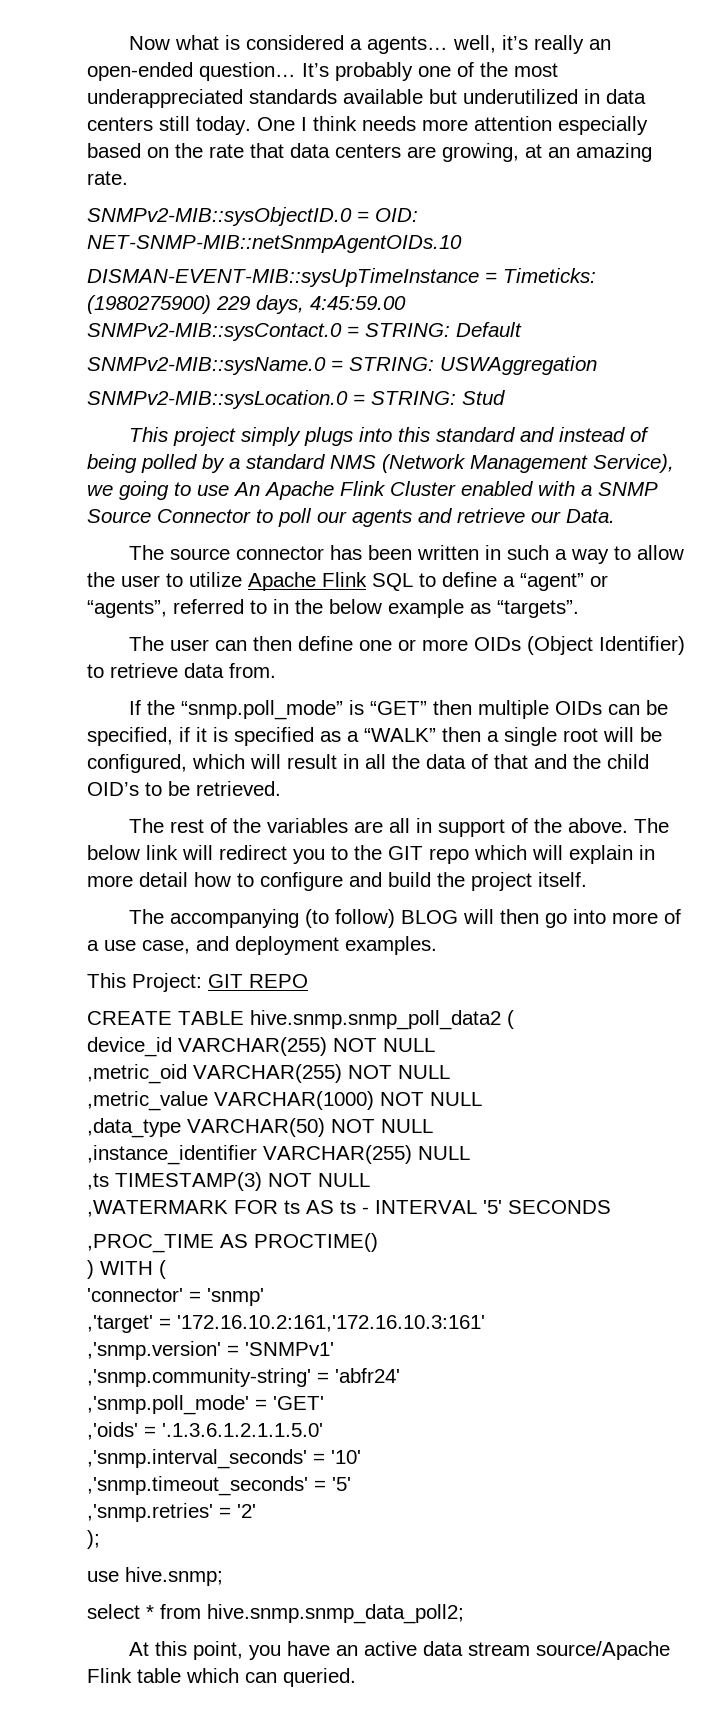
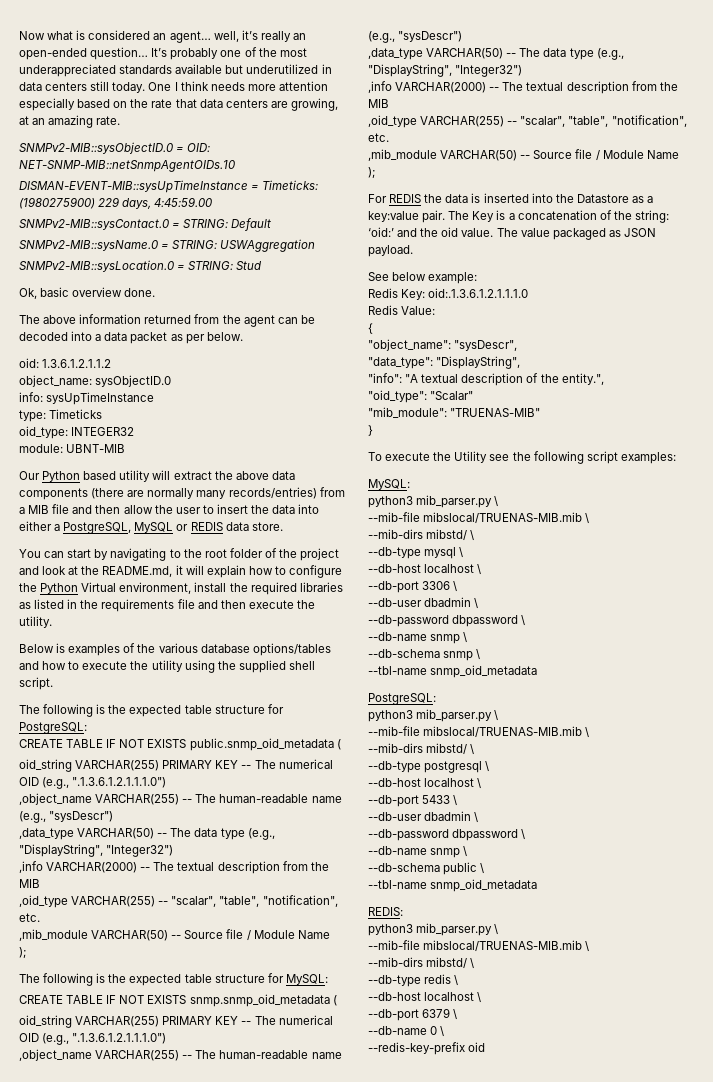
[350,36,449,54] a agents… -> [153,31,211,43] an agent…
[129,427,650,446] [87,454,674,473] [87,481,658,500] [87,508,615,527] [129,545,685,564] [87,572,608,591] [87,599,579,618] [129,636,686,655] [87,663,276,678] [129,700,669,720] [87,727,662,746] [87,754,649,773] [87,781,281,796] [129,818,670,837] [87,845,655,864] [87,872,587,891] [129,909,682,928] [87,936,437,955] [87,973,308,992] [87,1010,514,1030] [87,1037,435,1057] [87,1064,450,1084] [87,1091,482,1111] [87,1118,433,1138] [87,1145,470,1165] [87,1172,370,1191] [87,1200,611,1217] [87,1233,378,1253] [87,1260,166,1279] [87,1288,264,1306] [87,1315,485,1333] [87,1341,334,1360] [87,1368,400,1387] [87,1395,324,1415] [87,1422,323,1440] [87,1449,361,1469] [87,1476,351,1496] [87,1503,256,1522] [87,1530,100,1549] [87,1567,223,1586] [87,1604,464,1624] [129,1641,671,1660] [87,1668,356,1687] This project simply plugs into this standard and instead of being polled by a standard NMS (Network Management Service), we going to use An Apache Flink Cluster enabled with a SNMP Source Connector to poll our agents and retrieve our Data. // The source connector has been written in such a way to allow the user to utilize Apache Flink SQL to define a “agent” or “agents”, referred to in the below example as “targets”. // The user can then define one or more OIDs (Object Identifier) to retrieve data from. // If the “snmp.poll_mode” is “GET” then multiple OIDs can be specified, if it is specified as a “WALK” then a single root will be configured, which will result in all the data of that and the child OID’s to be retrieved. // The rest of the variables are all in support of the above. The below link will redirect you to the GIT repo which will explain in more detail how to configure and build the project itself. // The accompanying (to follow) BLOG will then go into more of a use case, and deployment examples. // This Project: GIT REPO // CREATE TABLE hive.snmp.snmp_poll_data2 ( // device_id VARCHAR(255) NOT NULL // ,metric_oid VARCHAR(255) NOT NULL // ,metric_value VARCHAR(1000) NOT NULL // ,data_type VARCHAR(50) NOT NULL // ,instance_identifier VARCHAR(255) NULL // ,ts TIMESTAMP(3) NOT NULL // ,WATERMARK FOR ts AS ts - INTERVAL '5' SECONDS // ,PROC_TIME AS PROCTIME() // ) WITH ( // 'connector' = 'snmp' // ,'target' = '172.16.10.2:161,'172.16.10.3:161' // ,'snmp.version' = 'SNMPv1' // ,'snmp.community-string' = 'abfr24' // ,'snmp.poll_mode' = 'GET' // ,'oids' = '.1.3.6.1.2.1.1.5.0' // ,'snmp.interval_seconds' = '10' // ,'snmp.timeout_seconds' = '5' // ,'snmp.retries' = '2' // ); // use hive.snmp; // select * from hive.snmp.snmp_data_poll2; // At this point, you have an active data stream source/Apache Flink table which can queried. -> [19,287,156,299] [19,314,315,327] [19,331,243,344] [19,358,112,368] [19,375,172,387] [19,392,155,405] [19,409,103,422] [19,426,135,439] [19,444,126,453] [19,470,295,482] [19,487,345,500] [19,504,320,514] [19,521,283,534] [19,548,340,561] [19,565,343,578] [19,582,343,595] [19,599,315,612] [19,616,52,628] [19,643,331,656] [19,660,315,673] [19,677,53,690] [19,704,284,717] [19,722,87,734] [19,738,341,751] [19,759,333,772] [19,777,167,789] [19,793,342,805] [19,811,114,823] [19,828,275,840] [19,844,174,857] [19,861,329,874] [19,879,40,888] [19,895,338,908] [19,913,40,922] [19,929,330,941] [19,947,26,959] [19,973,328,986] [19,994,337,1007] [19,1015,333,1028] [19,1033,167,1045] [19,1049,342,1061] [368,31,463,43] [368,48,624,60] [368,64,523,77] [368,81,678,94] [368,99,389,108] [368,115,687,128] [368,133,389,142] [368,149,679,161] [368,167,375,179] [368,193,654,203] [368,210,669,223] [368,227,656,240] [368,245,413,257] [368,272,478,284] [368,288,529,300] [368,305,436,315] [368,323,373,334] [368,339,518,351] [368,356,521,369] [368,373,604,386] [368,390,474,403] [368,407,541,418] [368,425,373,436] [368,451,676,464] [368,479,410,490] [368,495,499,508] [368,512,590,524] [368,529,475,541] [368,547,464,559] [368,564,482,575] [368,581,458,593] [368,597,479,609] [368,615,526,627] [368,632,468,644] [368,649,481,661] [368,665,538,678] [368,693,436,705] [368,709,499,722] [368,726,590,738] [368,743,475,755] [368,761,490,773] [368,778,482,789] [368,795,458,807] [368,811,479,823] [368,829,526,841] [368,846,468,858] [368,862,485,875] [368,879,538,892] [368,907,403,916] [368,923,499,936] [368,940,590,952] [368,957,475,969] [368,974,459,987] [368,992,482,1003] [368,1008,458,1021] [368,1026,445,1037] [368,1042,486,1055] Ok, basic overview done. // The above information returned from the agent can be decoded into a data packet as per below. // oid: 1.3.6.1.2.1.1.2 // object_name: sysObjectID.0 // info: sysUpTimeInstance // type: Timeticks // oid_type: INTEGER32 // module: UBNT-MIB // Our Python based utility will extract the above data components (there are normally many records/entries) from a MIB file and then allow the user to insert the data into either a PostgreSQL, MySQL or REDIS data store. // You can start by navigating to the root folder of the project and look at the README.md, it will explain how to configure the Python Virtual environment, install the required libraries as listed in the requirements file and then execute the utility. // Below is examples of the various database options/tables and how to execute the utility using the supplied shell script. // The following is the expected table structure for PostgreSQL: // CREATE TABLE IF NOT EXISTS public.snmp_oid_metadata ( // oid_string VARCHAR(255) PRIMARY KEY -- The numerical OID (e.g., ".1.3.6.1.2.1.1.1.0") // ,object_name VARCHAR(255) -- The human-readable name (e.g., "sysDescr") // ,data_type VARCHAR(50) -- The data type (e.g., "DisplayString", "Integer32") // ,info VARCHAR(2000) -- The textual description from the MIB // ,oid_type VARCHAR(255) -- "scalar", "table", "notification", etc. // ,mib_module VARCHAR(50) -- Source file / Module Name // ); // The following is the expected table structure for MySQL: // CREATE TABLE IF NOT EXISTS snmp.snmp_oid_metadata ( // oid_string VARCHAR(255) PRIMARY KEY -- The numerical OID (e.g., ".1.3.6.1.2.1.1.1.0") // ,object_name VARCHAR(255) -- The human-readable name (e.g., "sysDescr") // ,data_type VARCHAR(50) -- The data type (e.g., "DisplayString", "Integer32") // ,info VARCHAR(2000) -- The textual description from the MIB // ,oid_type VARCHAR(255) -- "scalar", "table", "notification", etc. // ,mib_module VARCHAR(50) -- Source file / Module Name // ); // For REDIS the data is inserted into the Datastore as a key:value pair. The Key is a concatenation of the string: ‘oid:’ and the oid value. The value packaged as JSON payload. // See below example: // Redis Key: oid:.1.3.6.1.2.1.1.1.0 // Redis Value: // { // "object_name": "sysDescr", // "data_type": "DisplayString", // "info": "A textual description of the entity.", // "oid_type": "Scalar" // "mib_module": "TRUENAS-MIB" // } // To execute the Utility see the following script examples: // MySQL: // python3 mib_parser.py \ // --mib-file mibslocal/TRUENAS-MIB.mib \ // --mib-dirs mibstd/ \ // --db-type mysql \ // --db-host localhost \ // --db-port 3306 \ // --db-user dbadmin \ // --db-password dbpassword \ // --db-name snmp \ // --db-schema snmp \ // --tbl-name snmp_oid_metadata // PostgreSQL: // python3 mib_parser.py \ // --mib-file mibslocal/TRUENAS-MIB.mib \ // --mib-dirs mibstd/ \ // --db-type postgresql \ // --db-host localhost \ // --db-port 5433 \ // --db-user dbadmin \ // --db-password dbpassword \ // --db-name snmp \ // --db-schema public \ // --tbl-name snmp_oid_metadata // REDIS: // python3 mib_parser.py \ // --mib-file mibslocal/TRUENAS-MIB.mib \ // --mib-dirs mibstd/ \ // --db-type redis \ // --db-host localhost \ // --db-port 6379 \ // --db-name 0 \ // --redis-key-prefix oid

